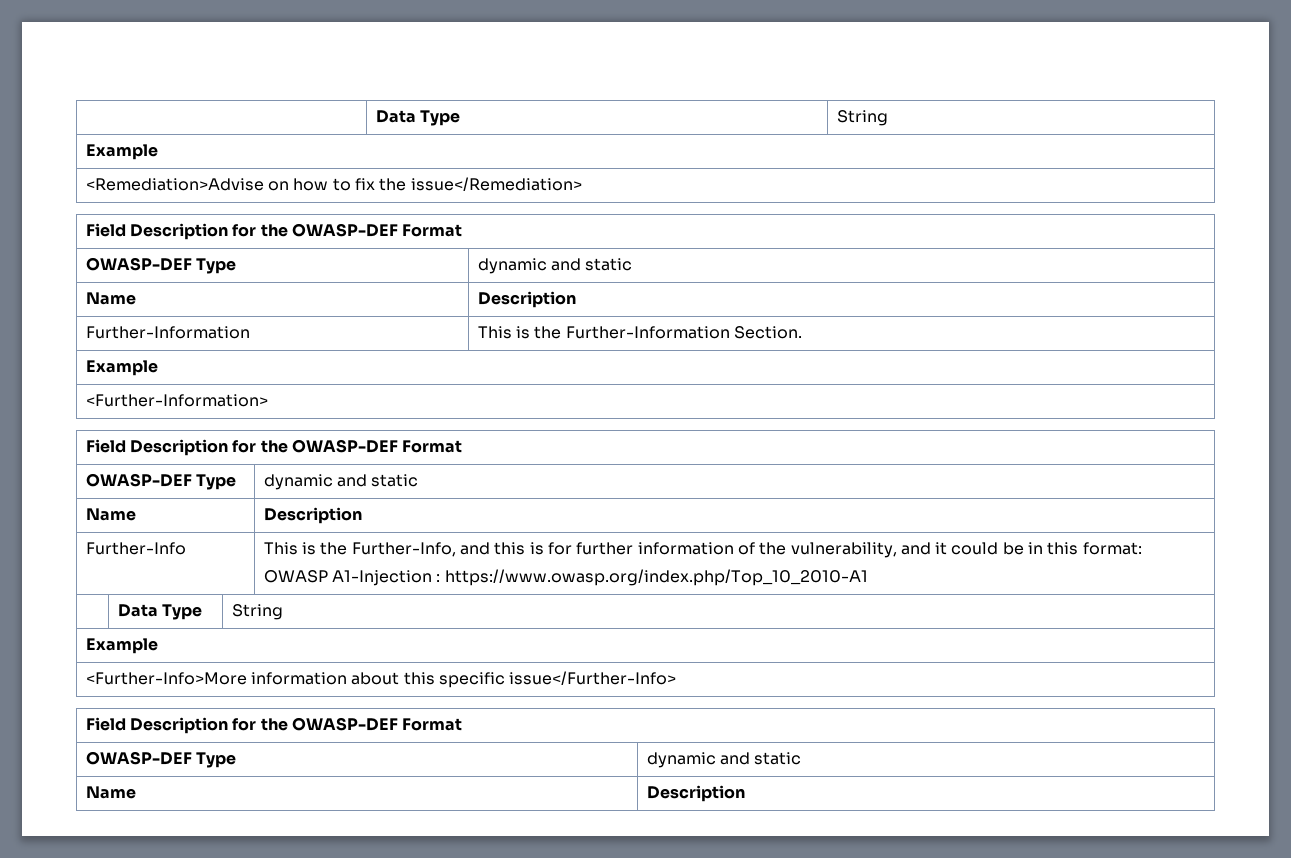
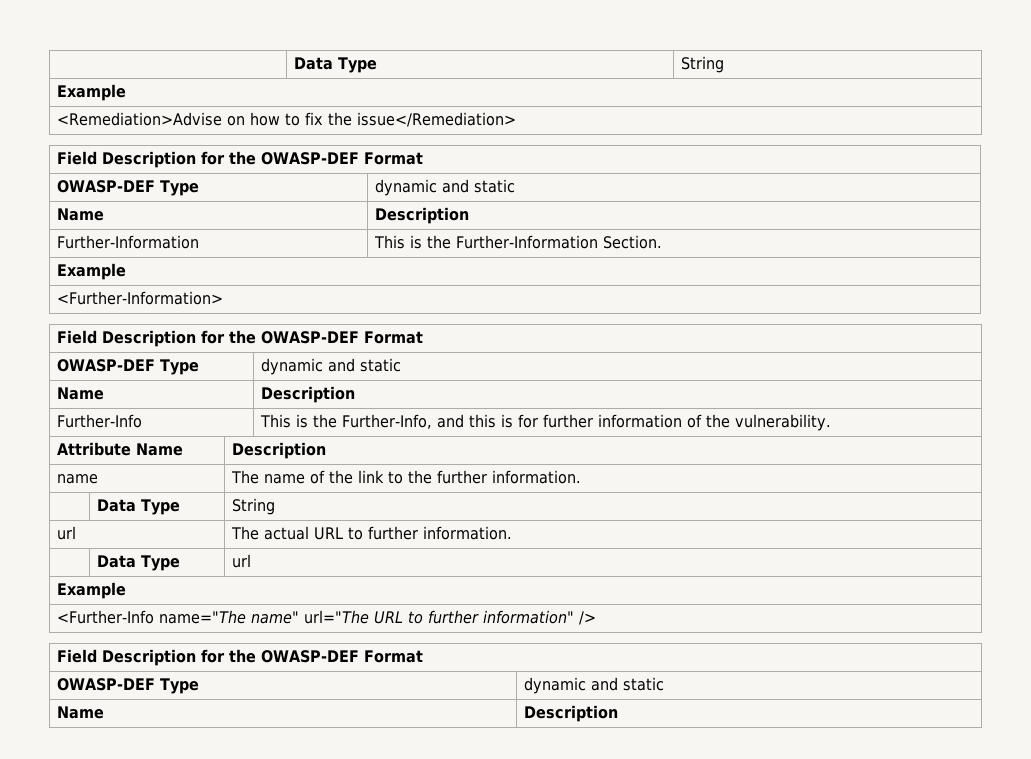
[790,542,1142,558] [263,569,868,586] [117,604,203,620] [231,604,283,620] [85,638,158,654] [85,671,677,688] vulnerability, and it could be in this format: // OWASP A1-Injection : https://www.owasp.org/index.php/Top_10_2010-A1 // | Data Type | String // Example // <Further-Info>More information about this specific issue</Further-Info> -> [734,414,831,431] [56,442,183,456] [231,442,326,459] [56,474,98,484] [230,470,581,484] [96,499,180,515] [231,498,275,515] [56,526,76,540] [230,526,512,540] [96,555,180,571] [231,554,251,568] [56,582,126,599] [56,610,596,625] vulnerability. // Attribute Name | Description // name | The name of the link to the further information. // | Data Type | String // url | The actual URL to further information. // | Data Type | url // Example // <Further-Info name="The name" url="The URL to further information" />

